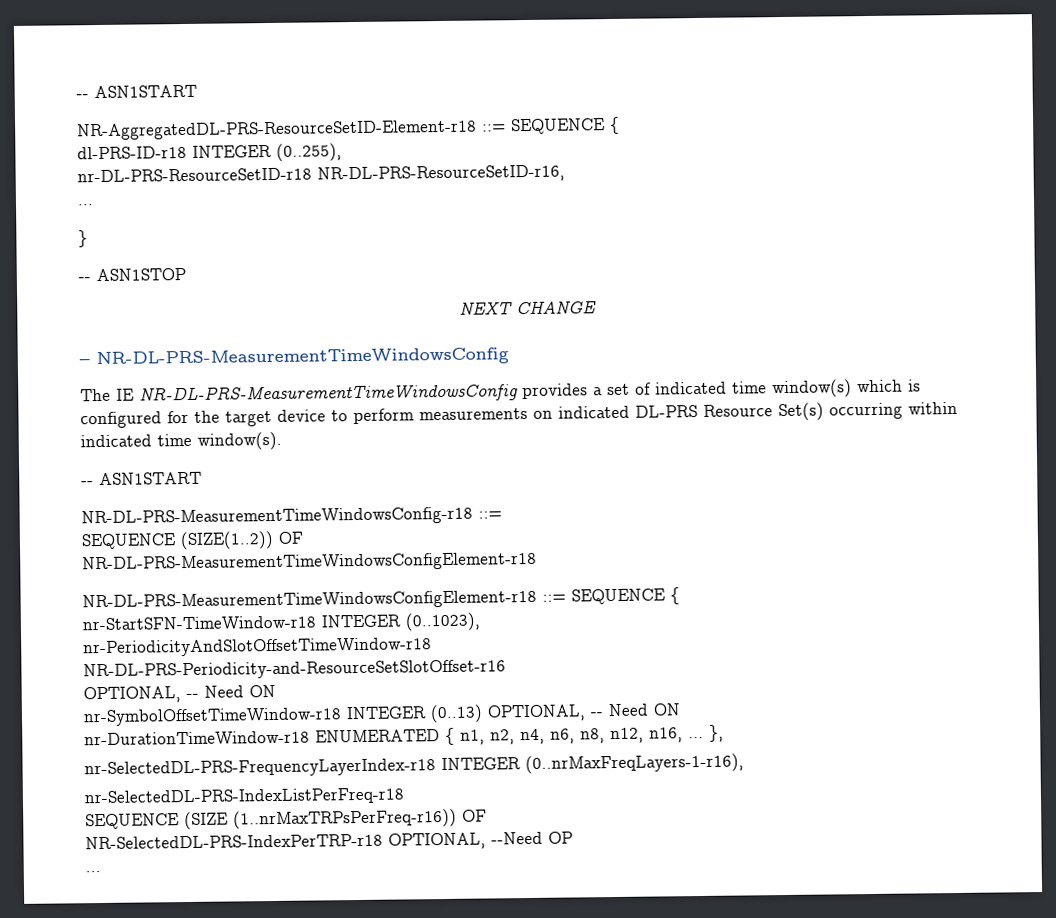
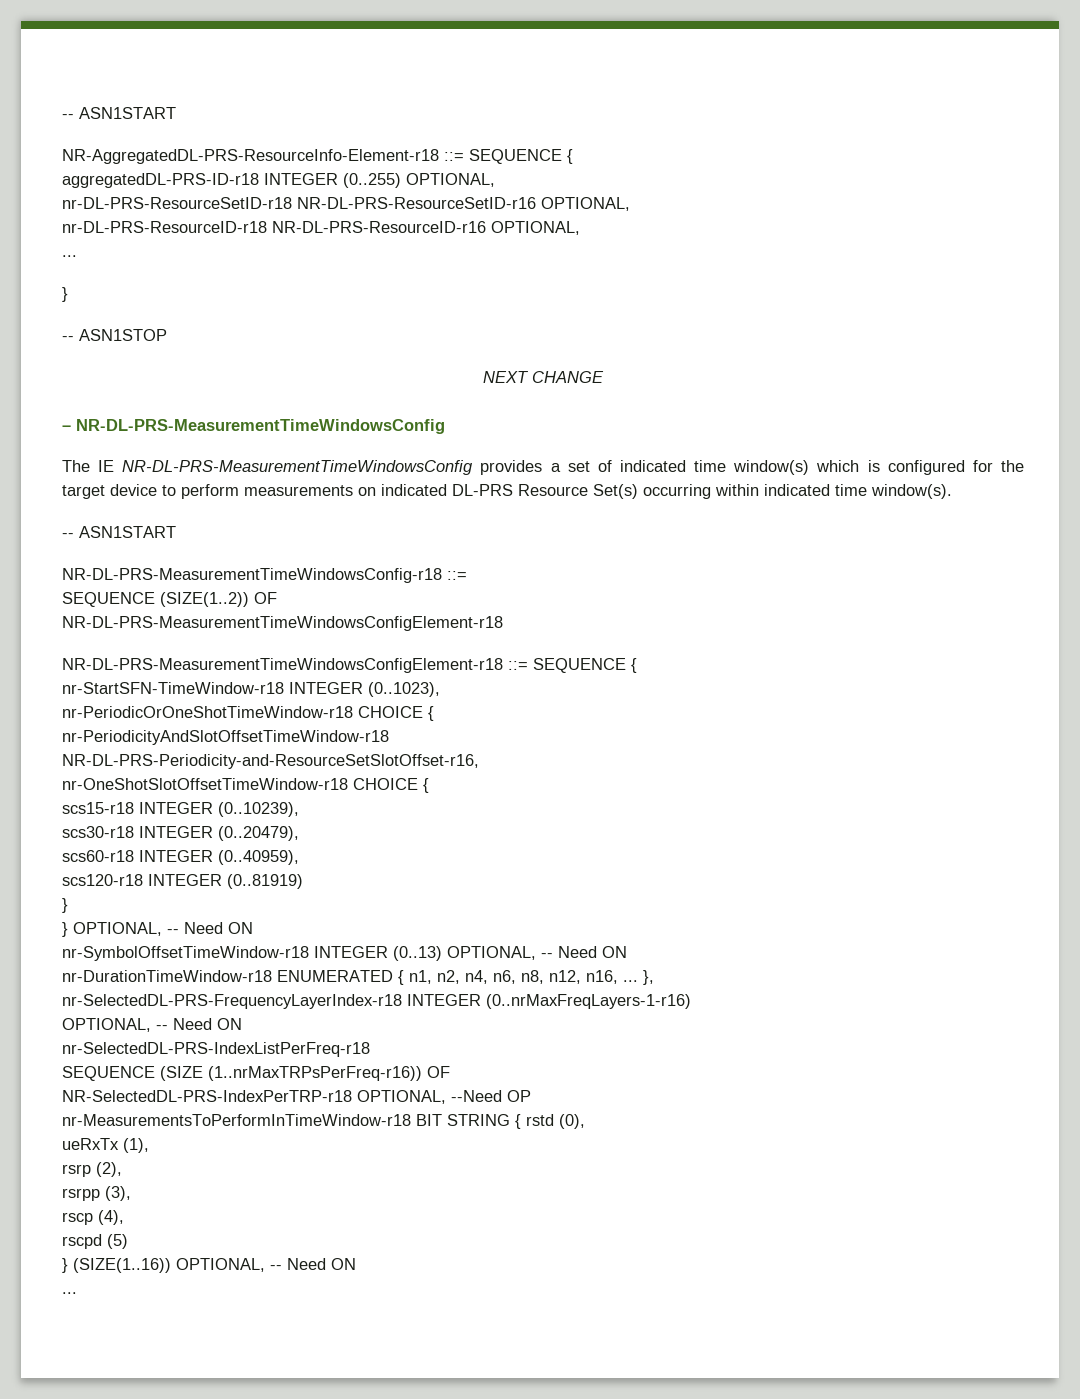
[76,84,197,99] [77,116,620,141] [77,143,342,162] [77,164,565,184] -- ASN1START // NR-AggregatedDL-PRS-ResourceSetID-Element-r18 ::= SEQUENCE { // dl-PRS-ID-r18 INTEGER (0..255), // nr-DL-PRS-ResourceSetID-r18 NR-DL-PRS-ResourceSetID-r16, -> [62,107,176,119] [62,149,573,164] [62,173,495,188] [62,197,630,211] [62,221,580,235] -- ASN1START // NR-AggregatedDL-PRS-ResourceInfo-Element-r18 ::= SEQUENCE { // aggregatedDL-PRS-ID-r18 INTEGER (0..255) OPTIONAL, // nr-DL-PRS-ResourceSetID-r18 NR-DL-PRS-ResourceSetID-r16 OPTIONAL, // nr-DL-PRS-ResourceID-r18 NR-DL-PRS-ResourceID-r16 OPTIONAL,
[83,637,432,658] [83,659,506,681] nr-PeriodicityAndSlotOffsetTimeWindow-r18 // NR-DL-PRS-Periodicity-and-ResourceSetSlotOffset-r16 // -> [62,706,434,721] [62,730,389,745] [62,754,479,769] [62,778,429,793] [62,802,299,817] [62,826,299,841] [62,850,299,865] [62,874,303,889] [62,898,68,913] [62,922,68,937] nr-PeriodicOrOneShotTimeWindow-r18 CHOICE { // nr-PeriodicityAndSlotOffsetTimeWindow-r18 // NR-DL-PRS-Periodicity-and-ResourceSetSlotOffset-r16, // nr-OneShotSlotOffsetTimeWindow-r18 CHOICE { // scs15-r18 INTEGER (0..10239), // scs30-r18 INTEGER (0..20479), // scs60-r18 INTEGER (0..40959), // scs120-r18 INTEGER (0..81919) // } // }
[525,753,744,775] (0..nrMaxFreqLayers-1-r16), -> [486,994,691,1009] [62,1018,242,1032] (0..nrMaxFreqLayers-1-r16) // OPTIONAL, -- Need ON
(573, 837) none -> [62,1114,585,1129] [62,1138,149,1153] [62,1162,122,1177] [62,1186,131,1201] [62,1210,124,1225] [62,1234,128,1249] [62,1258,356,1273] // nr-MeasurementsToPerformInTimeWindow-r18 BIT STRING { rstd (0), // ueRxTx (1), // rsrp (2), // rsrpp (3), // rscp (4), // rscpd (5) // } (SIZE(1..16)) OPTIONAL, -- Need ON

